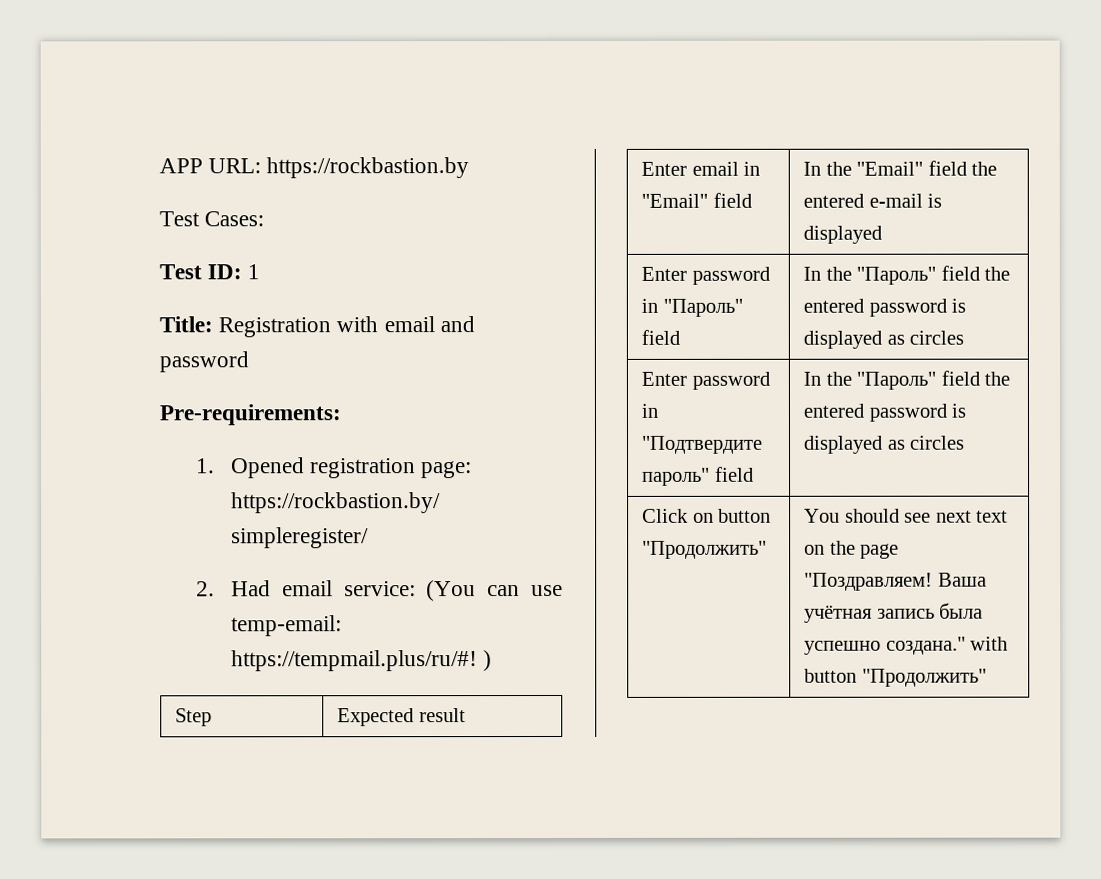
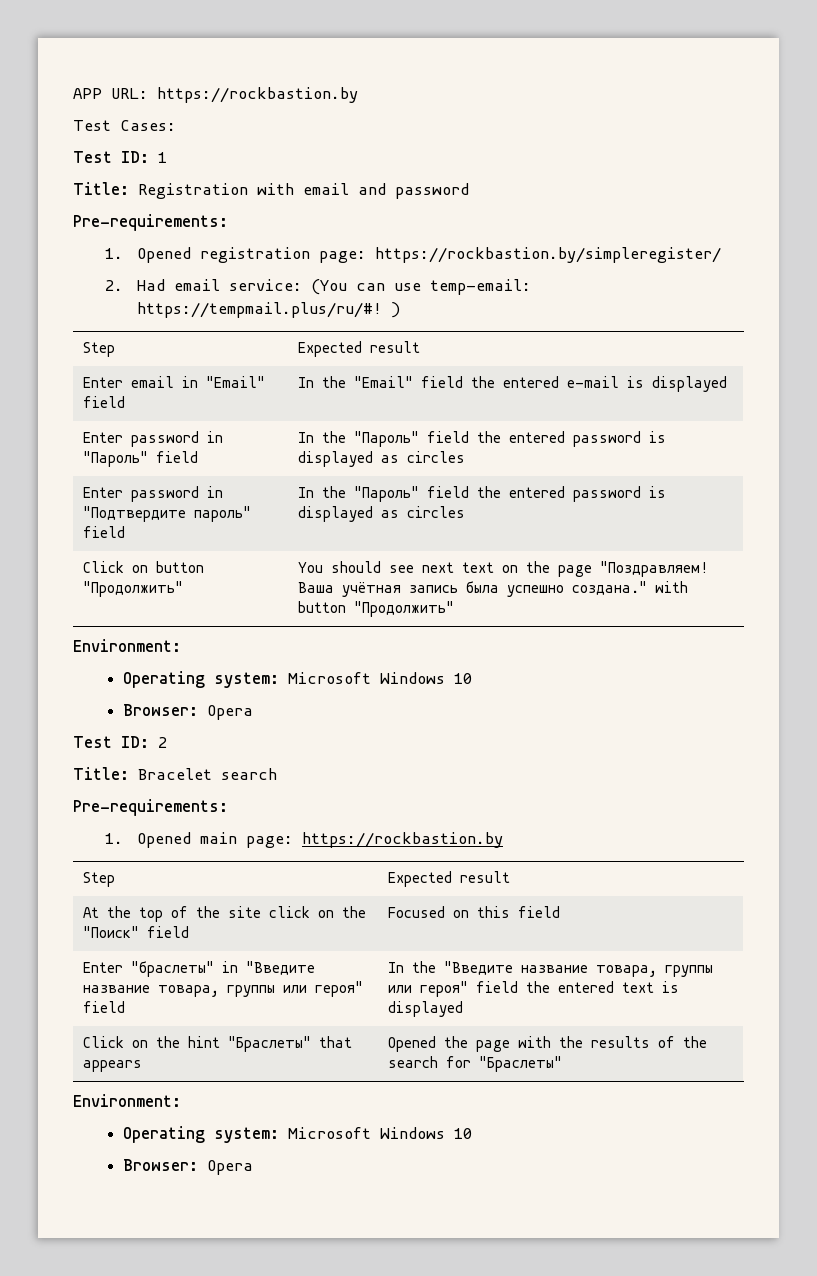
(987, 677) none -> [73,639,181,652] [123,671,473,688] [123,704,254,720] [73,736,167,748] [73,767,277,780] [73,799,228,816] [105,832,504,848] [82,872,115,887] [387,871,510,887] [82,906,366,922] [82,926,189,938] [387,906,560,918] [82,961,315,977] [82,981,363,997] [82,1001,125,1013] [387,961,713,977] [387,981,679,997] [387,1001,463,1017] [82,1036,352,1052] [82,1060,142,1072] [387,1036,707,1052] [387,1056,562,1072] [73,1094,181,1107] [123,1126,473,1143] [123,1159,254,1175] // Environment: // Operating system: Microsoft Windows 10 // Browser: Opera // Test ID: 2 // Title: Bracelet search // Pre-requirements: // 1. Opened main page: https://rockbastion.by // Step | Expected result // At the top of the site click on the "Поиск" field | Focused on this field // Enter "браслеты" in "Введите название товара, группы или героя" field | In the "Введите название товара, группы или героя" field the entered text is displayed // Click on the hint "Браслеты" that appears | Opened the page with the results of the search for "Браслеты" // Environment: // Operating system: Microsoft Windows 10 // Browser: Opera

